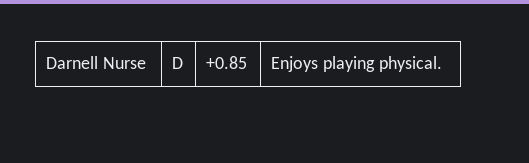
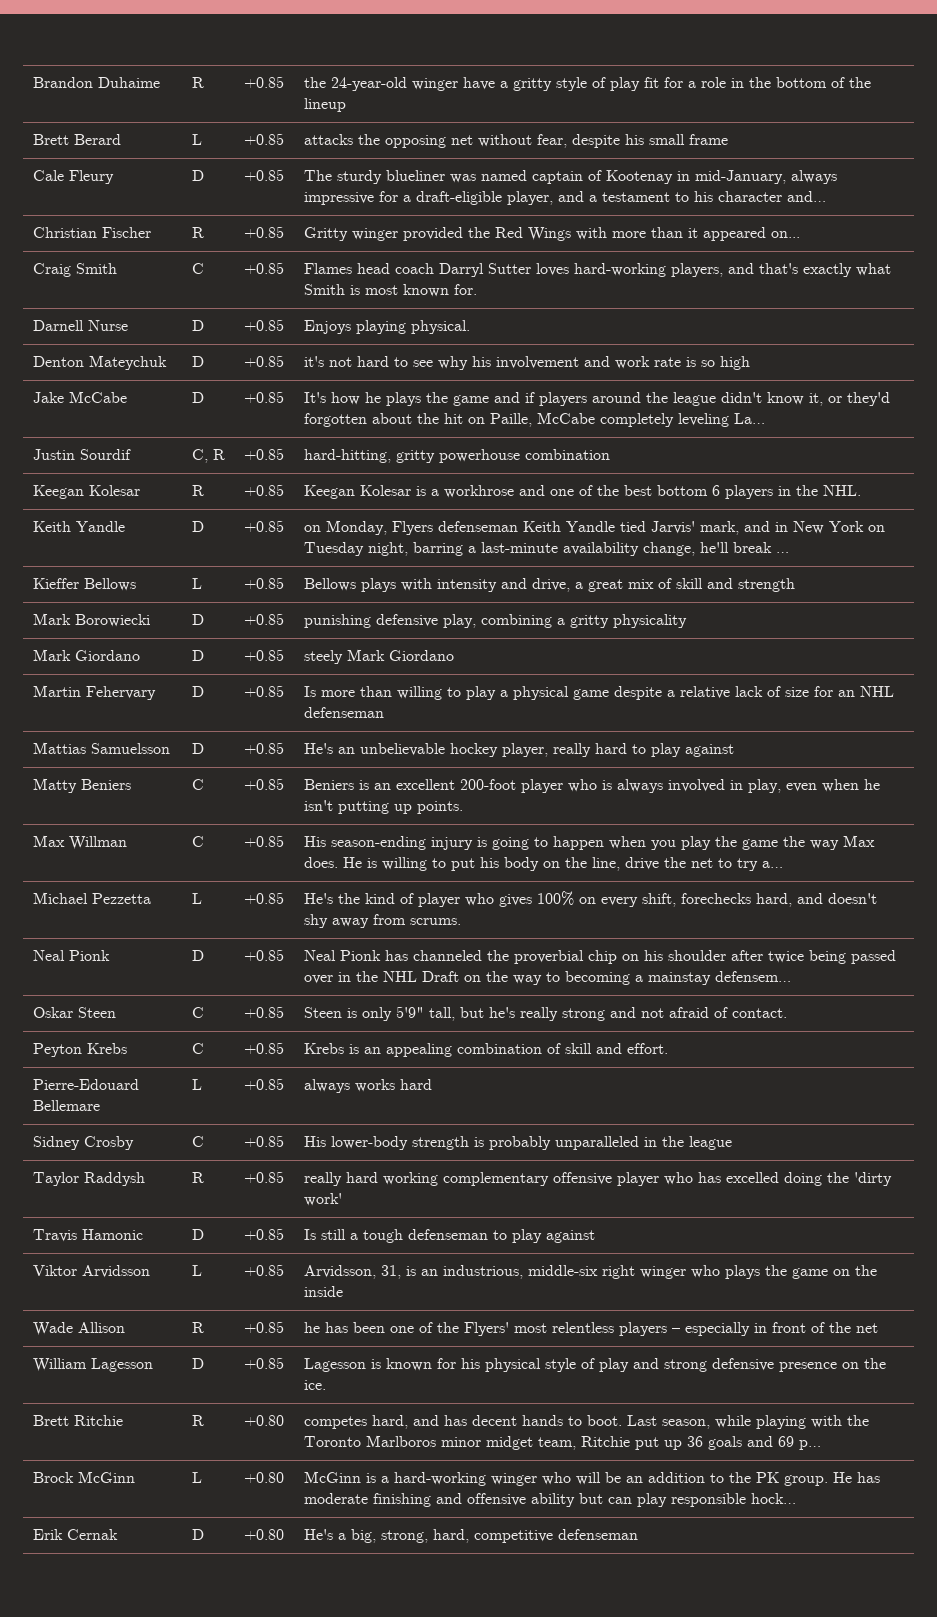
(46, 62) none -> [32,77,160,88] [191,77,204,88] [243,76,284,88] [303,77,871,91] [303,98,346,112] [32,134,121,145] [191,134,202,145] [243,133,284,145] [303,134,728,148] [32,170,114,184] [191,170,204,181] [243,169,284,181] [303,170,837,184] [303,191,826,205] [32,227,151,238] [191,227,204,238] [243,226,284,238] [303,227,800,241] [32,263,117,277] [191,263,204,274] [243,262,284,274] [303,263,891,277] [303,284,477,297] Brandon Duhaime | R | +0.85 | the 24-year-old winger have a gritty style of play fit for a role in the bottom of the lineup // Brett Berard | L | +0.85 | attacks the opposing net without fear, despite his small frame // Cale Fleury | D | +0.85 | The sturdy blueliner was named captain of Kootenay in mid-January, always impressive for a draft-eligible player, and a testament to his character and… // Christian Fischer | R | +0.85 | Gritty winger provided the Red Wings with more than it appeared on... // Craig Smith | C | +0.85 | Flames head coach Darryl Sutter loves hard-working players, and that's exactly what Smith is most known for. //
(442, 64) none -> [32,355,167,370] [191,356,204,367] [243,355,284,367] [303,356,750,370] [32,391,127,403] [191,392,204,403] [243,391,284,403] [303,392,890,406] [303,412,765,427] [32,449,131,460] [191,449,225,463] [243,448,284,460] [303,449,610,463] [32,485,140,499] [191,485,204,496] [243,484,284,496] [303,485,861,499] [32,521,125,532] [191,521,204,532] [243,520,284,532] [303,520,885,535] [303,542,789,556] [32,578,136,591] [191,578,202,589] [243,577,284,589] [303,578,795,592] [32,613,150,627] [191,614,204,625] [243,613,284,625] [303,614,687,628] [32,649,140,661] [191,650,204,661] [243,649,284,661] [303,649,454,664] [32,685,156,700] [191,686,204,697] [243,685,284,697] [303,686,894,700] [303,707,384,718] [32,742,170,754] [191,743,204,754] [243,742,284,754] [303,743,734,757] [32,778,131,793] [191,779,204,790] [243,778,284,790] [303,779,880,793] [303,800,463,814] [32,835,127,850] [191,836,204,847] [243,835,284,847] [303,835,875,850] [303,857,783,871] [32,892,151,904] [191,893,202,904] [243,892,284,904] [303,891,877,907] [303,914,461,928] [32,950,110,961] [191,950,204,961] [243,949,284,961] [303,950,896,964] [303,971,791,985] [32,1007,116,1018] [191,1007,204,1018] [243,1006,284,1018] [303,1006,787,1021] [32,1043,127,1057] [191,1043,204,1054] [243,1042,284,1054] [303,1043,668,1057] [32,1079,139,1090] [32,1100,100,1111] [191,1079,202,1090] [243,1078,284,1090] [303,1079,432,1093] [32,1136,134,1150] [191,1136,204,1147] [243,1135,284,1147] [303,1136,732,1150] [32,1172,145,1186] [191,1172,204,1183] [243,1171,284,1183] [303,1172,892,1186] [303,1193,342,1206] [32,1229,143,1242] [191,1229,204,1240] [243,1228,284,1240] [303,1229,595,1243] [32,1265,150,1278] [191,1265,202,1276] [243,1264,284,1276] [303,1265,877,1279] [303,1286,343,1297] [32,1322,125,1336] [191,1322,204,1333] [243,1321,284,1333] [303,1322,878,1336] [32,1358,153,1372] [191,1358,204,1369] [243,1357,284,1369] [303,1358,886,1372] [303,1380,326,1390] [32,1415,123,1426] [191,1415,204,1426] [243,1415,284,1426] [303,1415,869,1429] [303,1435,821,1450] [32,1471,135,1483] [191,1472,202,1483] [243,1472,284,1483] [303,1471,880,1486] [303,1493,796,1507] [32,1529,118,1540] [191,1529,204,1540] [243,1529,284,1540] [303,1529,638,1543] // Denton Mateychuk | D | +0.85 | it's not hard to see why his involvement and work rate is so high // Jake McCabe | D | +0.85 | It's how he plays the game and if players around the league didn't know it, or they'd forgotten about the hit on Paille, McCabe completely leveling La… // Justin Sourdif | C, R | +0.85 | hard-hitting, gritty powerhouse combination // Keegan Kolesar | R | +0.85 | Keegan Kolesar is a workhrose and one of the best bottom 6 players in the NHL. // Keith Yandle | D | +0.85 | on Monday, Flyers defenseman Keith Yandle tied Jarvis' mark, and in New York on Tuesday night, barring a last-minute availability change, he'll break … // Kieffer Bellows | L | +0.85 | Bellows plays with intensity and drive, a great mix of skill and strength // Mark Borowiecki | D | +0.85 | punishing defensive play, combining a gritty physicality // Mark Giordano | D | +0.85 | steely Mark Giordano // Martin Fehervary | D | +0.85 | Is more than willing to play a physical game despite a relative lack of size for an NHL defenseman // Mattias Samuelsson | D | +0.85 | He's an unbelievable hockey player, really hard to play against // Matty Beniers | C | +0.85 | Beniers is an excellent 200-foot player who is always involved in play, even when he isn't putting up points. // Max Willman | C | +0.85 | His season-ending injury is going to happen when you play the game the way Max does. He is willing to put his body on the line, drive the net to try a… // Michael Pezzetta | L | +0.85 | He's the kind of player who gives 100% on every shift, forechecks hard, and doesn't shy away from scrums. // Neal Pionk | D | +0.85 | Neal Pionk has channeled the proverbial chip on his shoulder after twice being passed over in the NHL Draft on the way to becoming a mainstay defensem… // Oskar Steen | C | +0.85 | Steen is only 5'9" tall, but he's really strong and not afraid of contact. // Peyton Krebs | C | +0.85 | Krebs is an appealing combination of skill and effort. // Pierre-Edouard Bellemare | L | +0.85 | always works hard // Sidney Crosby | C | +0.85 | His lower-body strength is probably unparalleled in the league // Taylor Raddysh | R | +0.85 | really hard working complementary offensive player who has excelled doing the 'dirty work' // Travis Hamonic | D | +0.85 | Is still a tough defenseman to play against // Viktor Arvidsson | L | +0.85 | Arvidsson, 31, is an industrious, middle-six right winger who plays the game on the inside // Wade Allison | R | +0.85 | he has been one of the Flyers' most relentless players – especially in front of the net // William Lagesson | D | +0.85 | Lagesson is known for his physical style of play and strong defensive presence on the ice. // Brett Ritchie | R | +0.80 | competes hard, and has decent hands to boot. Last season, while playing with the Toronto Marlboros minor midget team, Ritchie put up 36 goals and 69 p… // Brock McGinn | L | +0.80 | McGinn is a hard-working winger who will be an addition to the PK group. He has moderate finishing and offensive ability but can play responsible hock… // Erik Cernak | D | +0.80 | He's a big, strong, hard, competitive defenseman

